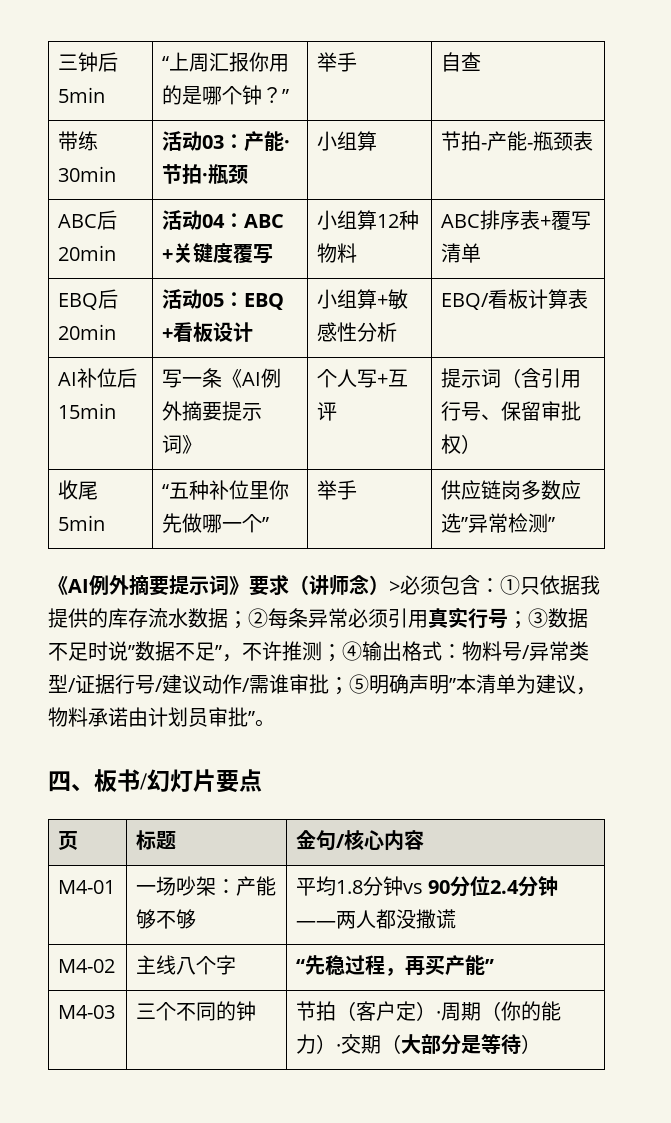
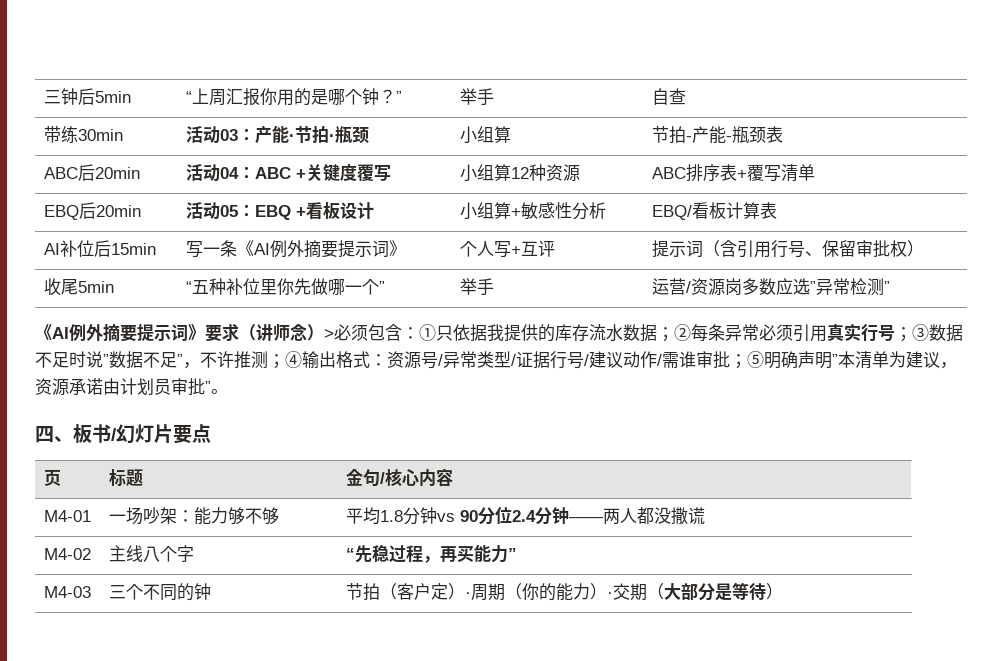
[317,243,358,263] 物料 -> [545,164,580,182] 资源
[441,480,502,500] 供应链 -> [651,278,725,296] 运营/资源
[462,641,502,661] 物料 -> [387,351,421,369] 资源
[48,707,88,727] 物料 -> [35,378,69,396] 资源
[236,876,277,896] 产能 -> [193,507,228,525] 能力
[445,955,486,976] 产能 -> [473,544,508,563] 能力

